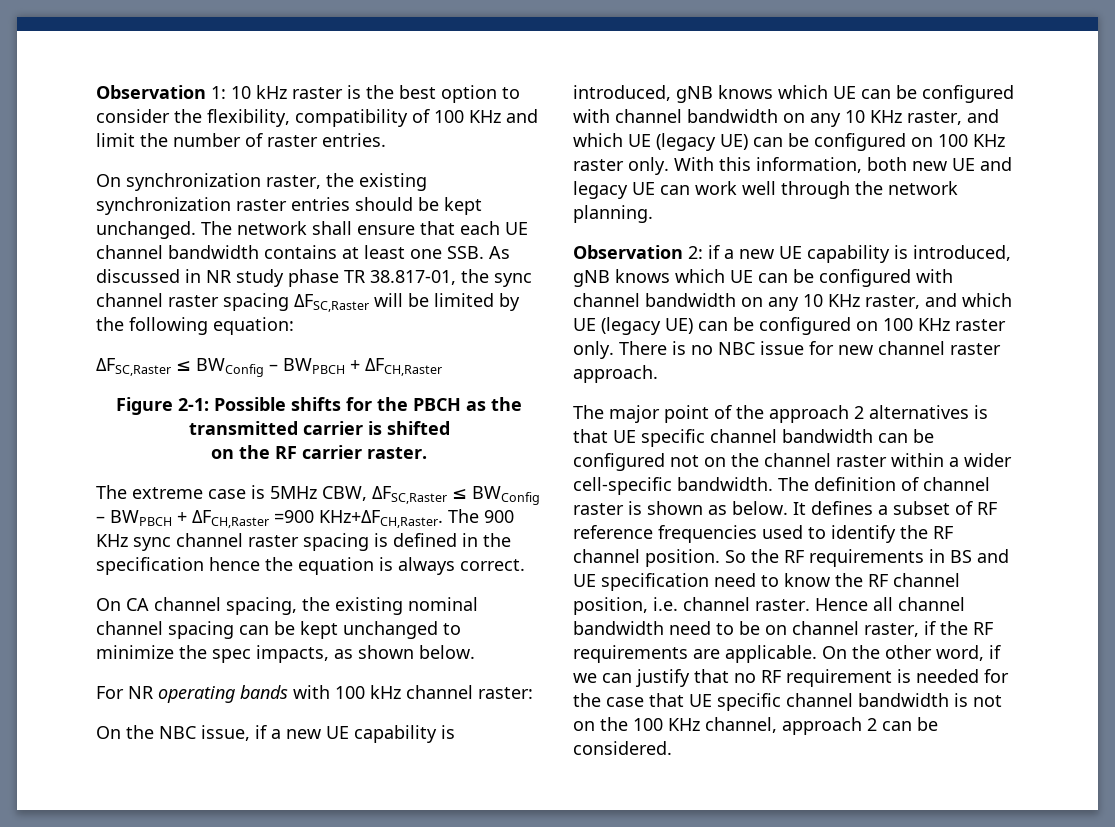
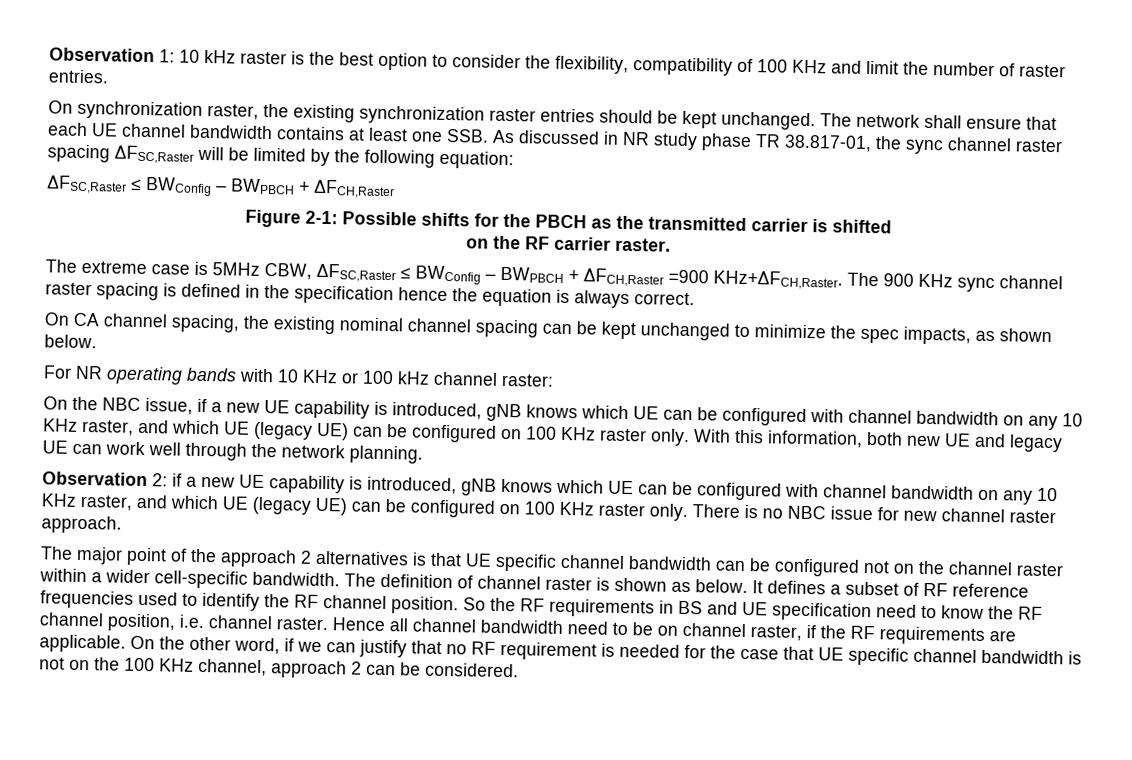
(330, 692) none -> [277,369,359,384] 10 KHz or

